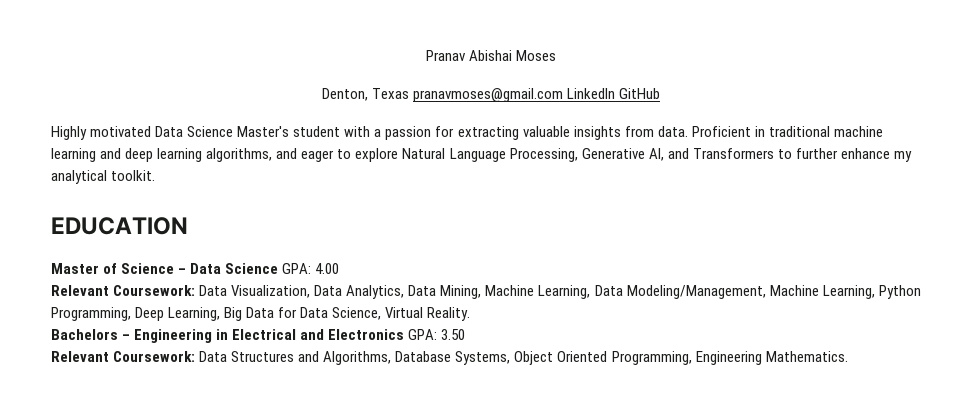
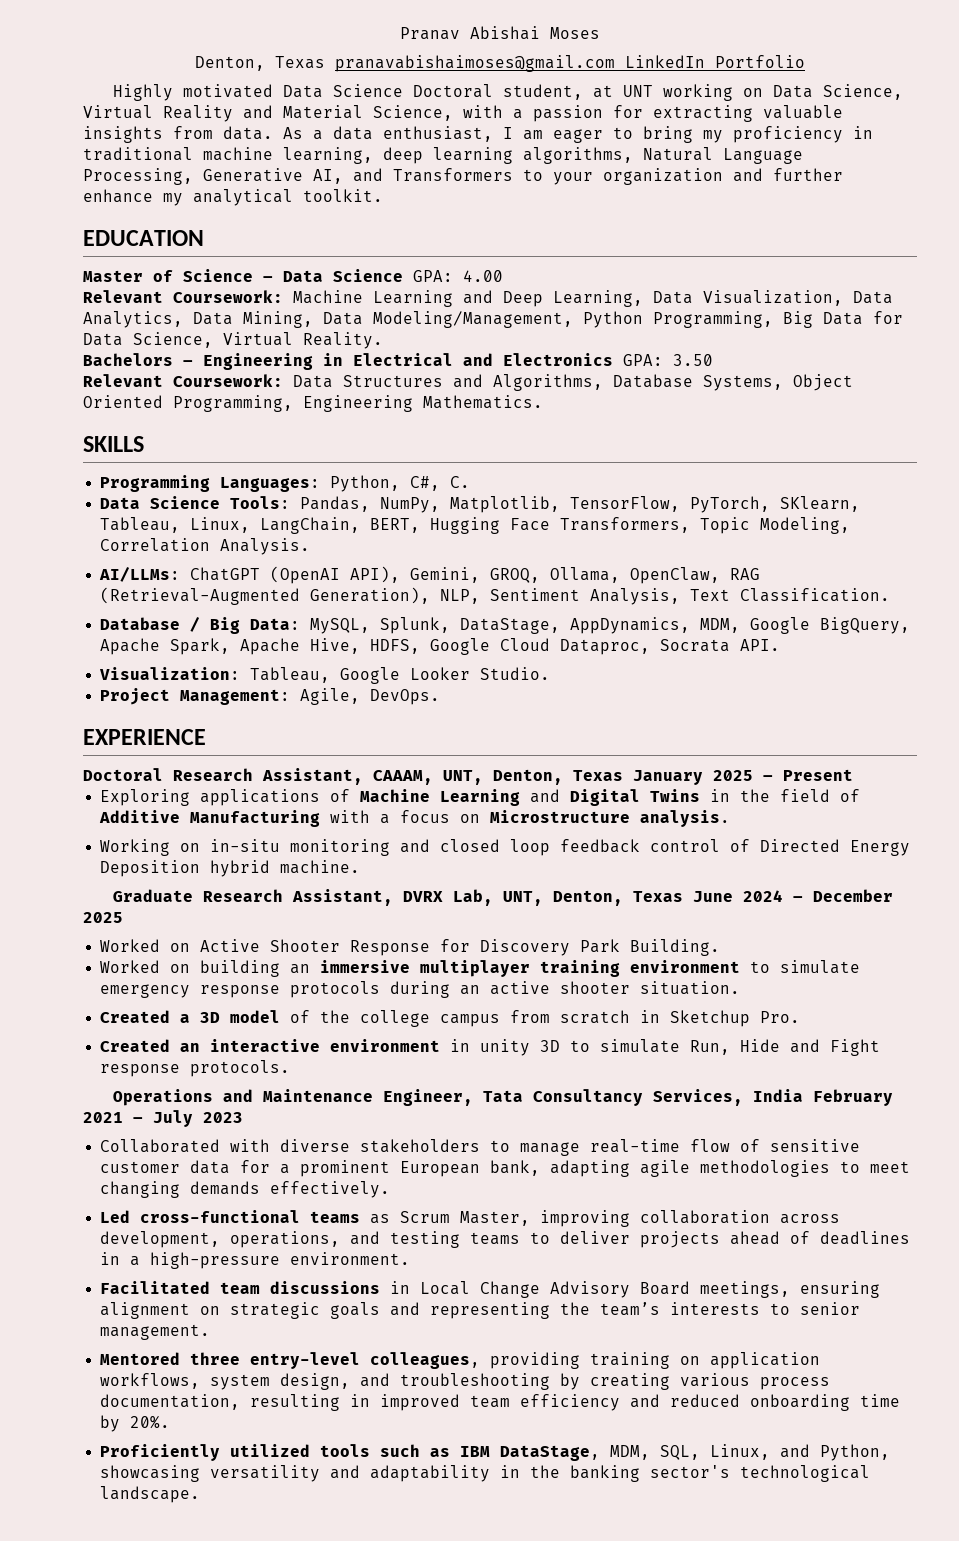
[413,88,661,102] pranavmoses@gmail.com LinkedIn GitHub -> [335,55,805,72] pranavabishaimoses@gmail.com LinkedIn Portfolio
[237,126,341,137] Master's student -> [412,84,903,101] [83,105,453,122] Doctoral student, at UNT working on Data Science, Virtual Reality and Material Science,
[691,126,751,137] Proficient -> [283,126,843,143] As a data enthusiast, I am eager to bring my proficiency
[51,148,122,162] learning and -> [283,147,373,164] learning,
[276,148,399,162] and eager to explore -> (633, 155) none
(792, 154) none -> [553,168,763,185] your organization and
(196, 290) none -> [293,290,643,307] Machine Learning and Deep Learning,
[485,285,921,299] [51,307,221,321] Machine Learning, Data Modeling/Management, Machine Learning, Python Programming, Deep Learning, -> [323,311,773,328] Data Modeling/Management, Python Programming,
(848, 356) none -> [83,436,144,452] [100,475,471,492] [100,496,861,513] [100,517,851,534] [100,538,311,555] [99,566,761,584] [100,587,891,605] [100,617,911,634] [100,638,781,655] [99,667,551,684] [100,688,441,705] [83,729,206,745] [83,768,853,785] [100,789,861,806] [99,810,731,827] [100,839,911,856] [100,860,361,877] [112,889,893,906] [83,912,123,923] [100,939,721,956] [100,960,861,977] [100,981,741,998] [100,1010,801,1027] [100,1039,881,1056] [100,1060,291,1077] [112,1089,893,1106] [83,1110,243,1127] [100,1139,861,1156] [100,1160,911,1177] [100,1181,391,1198] [100,1210,841,1227] [100,1231,911,1248] [100,1252,411,1269] [100,1281,881,1298] [100,1302,861,1319] [100,1324,211,1340] [100,1352,821,1369] [100,1373,831,1390] [100,1394,901,1411] [100,1415,171,1432] [100,1444,891,1461] [100,1465,871,1482] [100,1486,201,1503] // SKILLS // Programming Languages: Python, C#, C. // Data Science Tools: Pandas, NumPy, Matplotlib, TensorFlow, PyTorch, SKlearn, Tableau, Linux, LangChain, BERT, Hugging Face Transformers, Topic Modeling, Correlation Analysis. // AI/LLMs: ChatGPT (OpenAI API), Gemini, GROQ, Ollama, OpenClaw, RAG (Retrieval-Augmented Generation), NLP, Sentiment Analysis, Text Classification. // Database / Big Data: MySQL, Splunk, DataStage, AppDynamics, MDM, Google BigQuery, Apache Spark, Apache Hive, HDFS, Google Cloud Dataproc, Socrata API. // Visualization: Tableau, Google Looker Studio. // Project Management: Agile, DevOps. // EXPERIENCE // Doctoral Research Assistant, CAAAM, UNT, Denton, Texas January 2025 – Present // Exploring applications of Machine Learning and Digital Twins in the field of Additive Manufacturing with a focus on Microstructure analysis. // Working on in-situ monitoring and closed loop feedback control of Directed Energy Deposition hybrid machine. // Graduate Research Assistant, DVRX Lab, UNT, Denton, Texas June 2024 – December 2025 // Worked on Active Shooter Response for Discovery Park Building. // Worked on building an immersive multiplayer training environment to simulate emergency response protocols during an active shooter situation. // Created a 3D model of the college campus from scratch in Sketchup Pro. // Created an interactive environment in unity 3D to simulate Run, Hide and Fight response protocols. // Operations and Maintenance Engineer, Tata Consultancy Services, India February 2021 – July 2023 // Collaborated with diverse stakeholders to manage real-time flow of sensitive customer data for a prominent European bank, adapting agile methodologies to meet changing demands effectively. // Led cross-functional teams as Scrum Master, improving collaboration across development, operations, and testing teams to deliver projects ahead of deadlines in a high-pressure environment. // Facilitated team discussions in Local Change Advisory Board meetings, ensuring alignment on strategic goals and representing the team’s interests to senior management. // Mentored three entry-level colleagues, providing training on application workflows, system design, and troubleshooting by creating various process documentation, resulting in improved team efficiency and reduced onboarding time by 20%. // Proficiently utilized tools such as IBM DataStage, MDM, SQL, Linux, and Python, showcasing versatility and adaptability in the banking sector's technological landscape.

